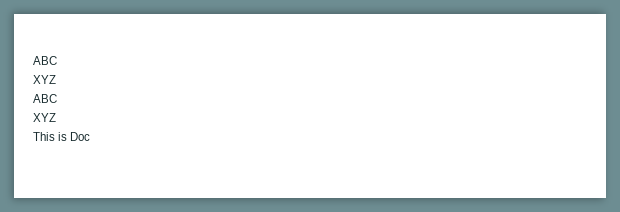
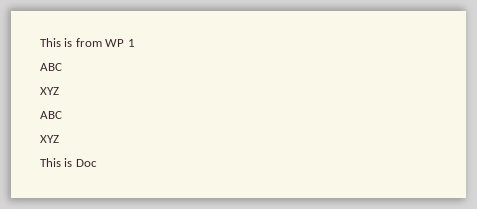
(33, 60) none -> [40,38,135,47] This is from WP 1 //

